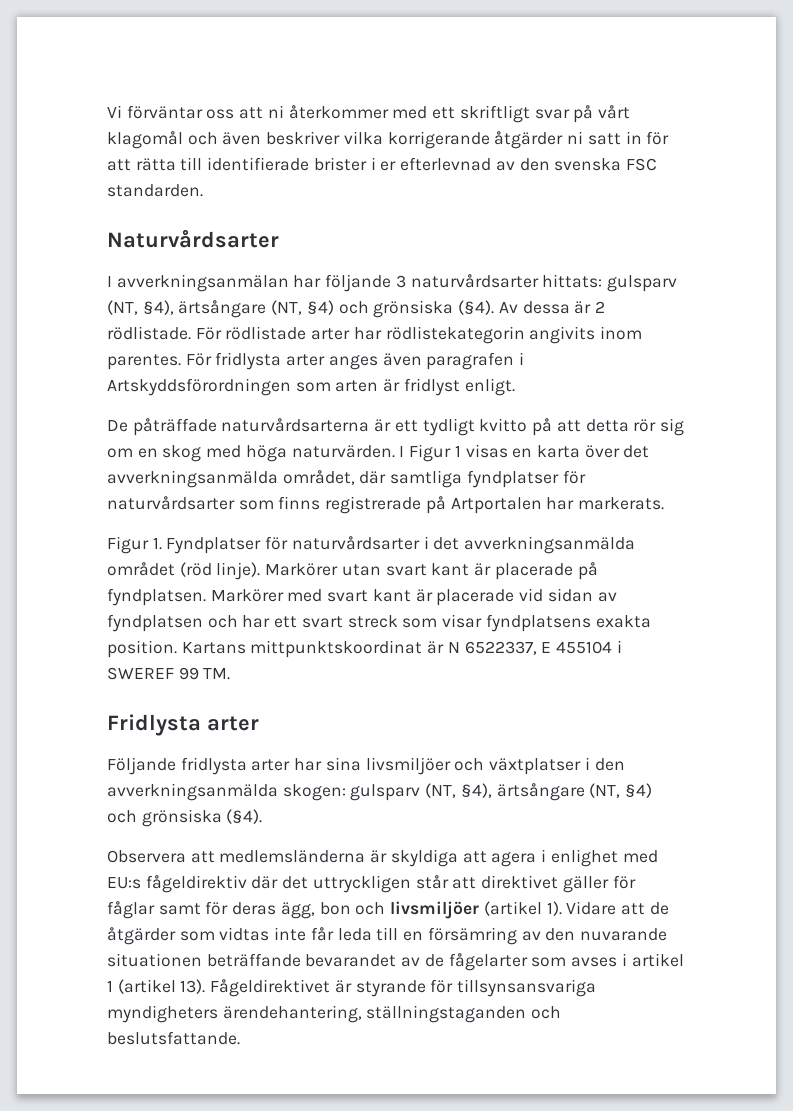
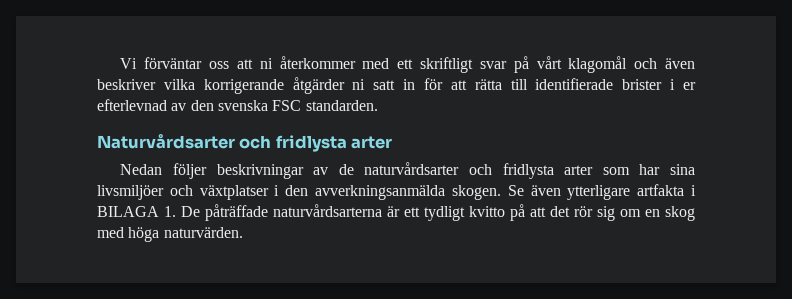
[107,274,678,292] [107,300,605,318] [107,326,643,344] [107,352,525,370] [107,378,515,396] // I avverkningsanmälan har följande 3 naturvårdsarter hittats: gulsparv (NT, §4), ärtsångare (NT, §4) och grönsiska (§4). Av dessa är 2 rödlistade. För rödlistade arter har rödlistekategorin angivits inom parentes. För fridlysta arter anges även paragrafen i Artskyddsförordningen som arten är fridlyst enligt. // -> [239,135,393,152] [120,162,696,179] [97,184,696,200] [97,206,176,217] och fridlysta arter // Nedan följer beskrivningar av de naturvårdsarter och fridlysta arter som har sina livsmiljöer och växtplatser i den avverkningsanmälda skogen. Se även ytterligare artfakta i BILAGA 1.
[585,419,629,432] detta -> [550,206,570,217] det
[399,444,650,462] [107,470,586,488] [107,496,665,514] [107,536,636,554] [107,562,598,580] [107,588,617,606] [107,614,651,632] [107,640,622,658] [107,667,231,680] [107,714,259,736] [107,757,625,775] [107,783,653,801] [107,809,263,827] [107,849,658,867] [107,875,636,893] [107,901,669,919] [107,927,667,945] [107,953,684,971] [107,979,597,997] [107,1005,562,1023] [107,1031,240,1045] I Figur 1 visas en karta över det avverkningsanmälda området, där samtliga fyndplatser för naturvårdsarter som finns registrerade på Artportalen har markerats. // Figur 1. Fyndplatser för naturvårdsarter i det avverkningsanmälda området (röd linje). Markörer utan svart kant är placerade på fyndplatsen. Markörer med svart kant är placerade vid sidan av fyndplatsen och har ett svart streck som visar fyndplatsens exakta position. Kartans mittpunktskoordinat är N 6522337, E 455104 i SWEREF 99 TM. // Fridlysta arter // Följande fridlysta arter har sina livsmiljöer och växtplatser i den avverkningsanmälda skogen: gulsparv (NT, §4), ärtsångare (NT, §4) och grönsiska (§4). // Observera att medlemsländerna är skyldiga att agera i enlighet med EU:s fågeldirektiv där det uttryckligen står att direktivet gäller för fåglar samt för deras ägg, bon och livsmiljöer (artikel 1). Vidare att de åtgärder som vidtas inte får leda till en försämring av den nuvarande situationen beträffande bevarandet av de fågelarter som avses i artikel 1 (artikel 13). Fågeldirektivet är styrande för tillsynsansvariga myndigheters ärendehantering, ställningstaganden och beslutsfattande. -> (243, 232) none

